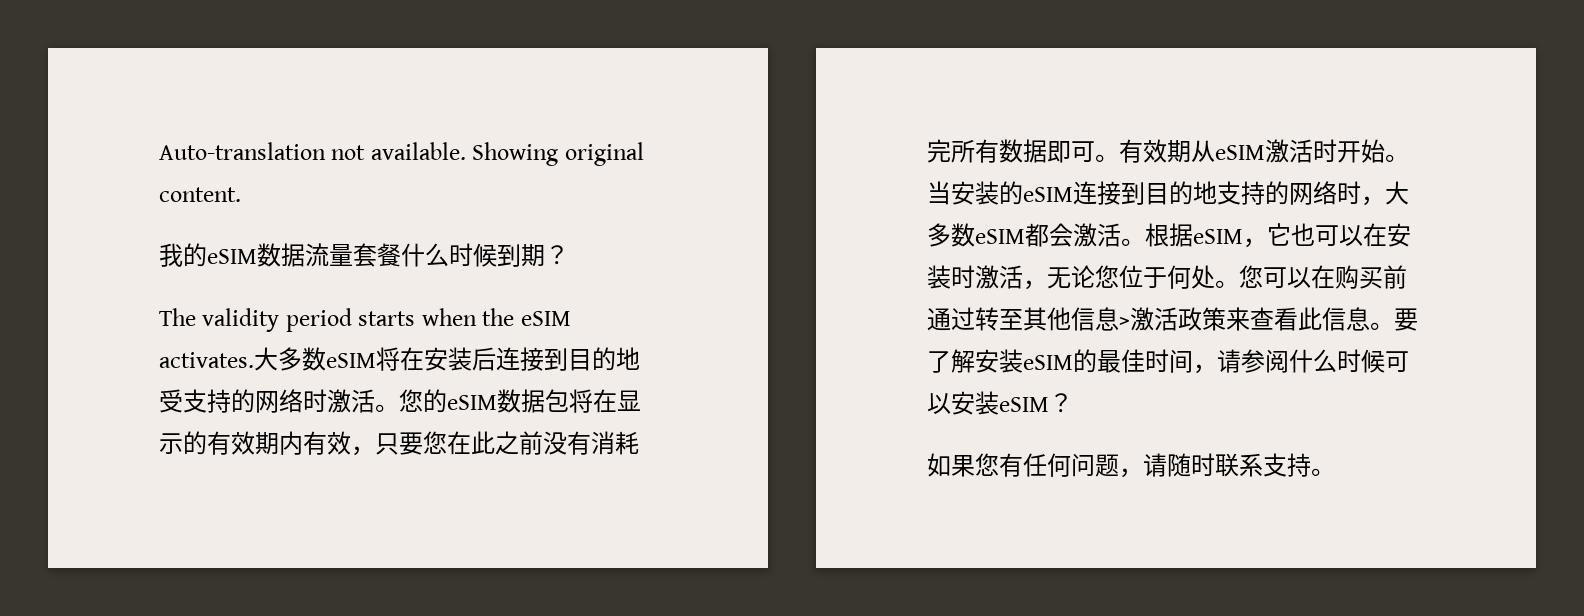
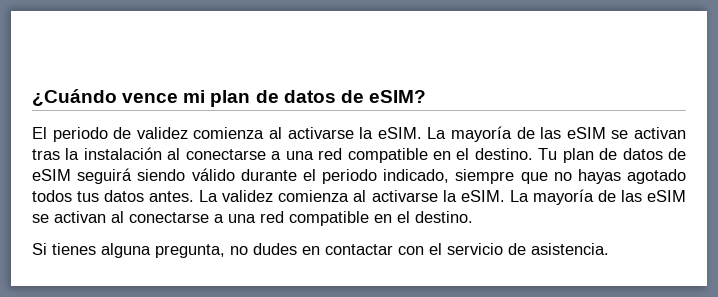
[159,142,644,166] [159,187,241,202] [159,243,569,267] [159,308,571,332] [159,347,640,371] [159,389,641,413] [159,431,639,456] [927,139,1409,163] [927,181,1409,206] [927,223,1411,248] [927,265,1407,290] [927,307,1418,331] [927,349,1409,374] [927,391,1073,415] [927,453,1335,478] Auto-translation not available. Showing original content. // 我的eSIM数据流量套餐什么时候到期？ // The validity period starts when the eSIM activates.大多数eSIM将在安装后连接到目的地受支持的网络时激活。您的eSIM数据包将在显示的有效期内有效，只要您在此之前没有消耗完所有数据即可。有效期从eSIM激活时开始。当安装的eSIM连接到目的地支持的网络时，大多数eSIM都会激活。根据eSIM，它也可以在安装时激活，无论您位于何处。您可以在购买前通过转至其他信息>激活政策来查看此信息。要了解安装eSIM的最佳时间，请参阅什么时候可以安装eSIM？ // 如果您有任何问题，请随时联系支持。 -> [32,89,426,107] [32,126,687,142] [32,147,686,163] [32,168,686,184] [32,189,687,205] [32,211,473,226] [32,243,609,258] ¿Cuándo vence mi plan de datos de eSIM? // El periodo de validez comienza al activarse la eSIM. La mayoría de las eSIM se activan tras la instalación al conectarse a una red compatible en el destino. Tu plan de datos de eSIM seguirá siendo válido durante el periodo indicado, siempre que no hayas agotado todos tus datos antes. La validez comienza al activarse la eSIM. La mayoría de las eSIM se activan al conectarse a una red compatible en el destino. // Si tienes alguna pregunta, no dudes en contactar con el servicio de asistencia.

